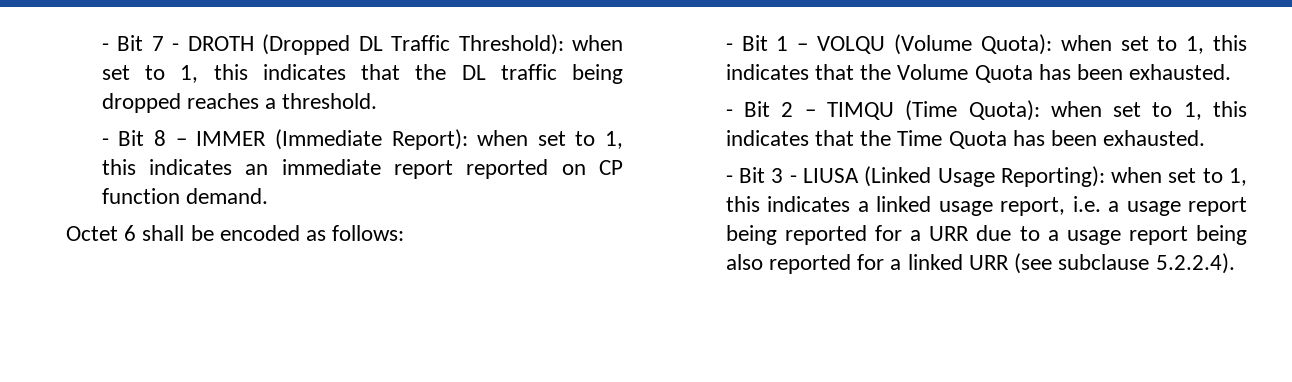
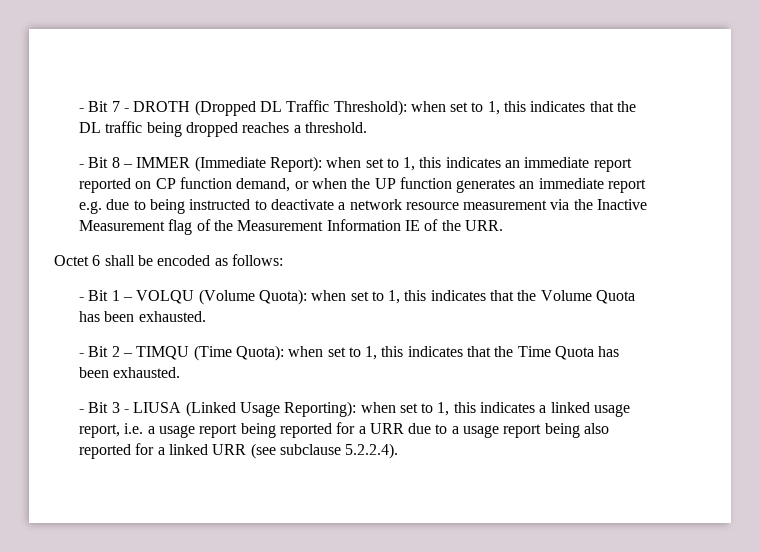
[186,188,269,204] demand. -> [236,177,647,193] [78,199,648,214] [78,219,503,235] demand, or when the UP function generates an immediate report e.g. due to being instructed to deactivate a network resource measurement via the Inactive Measurement flag of the Measurement Information IE of the URR.

